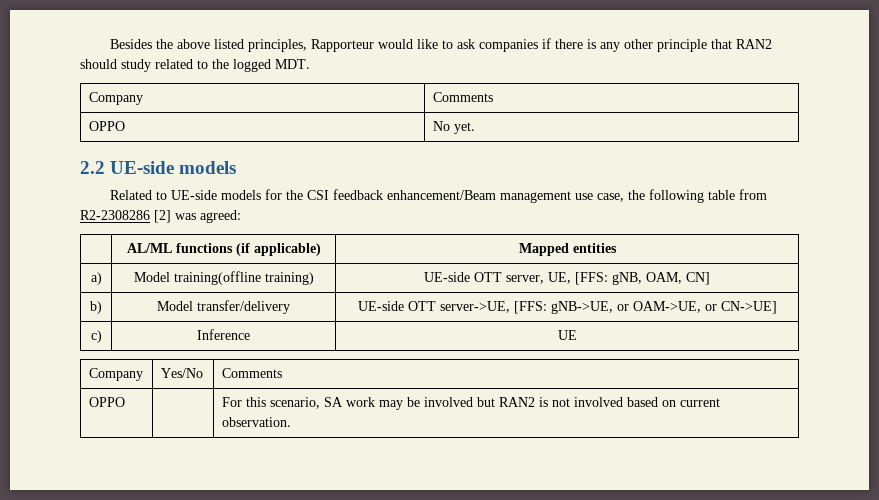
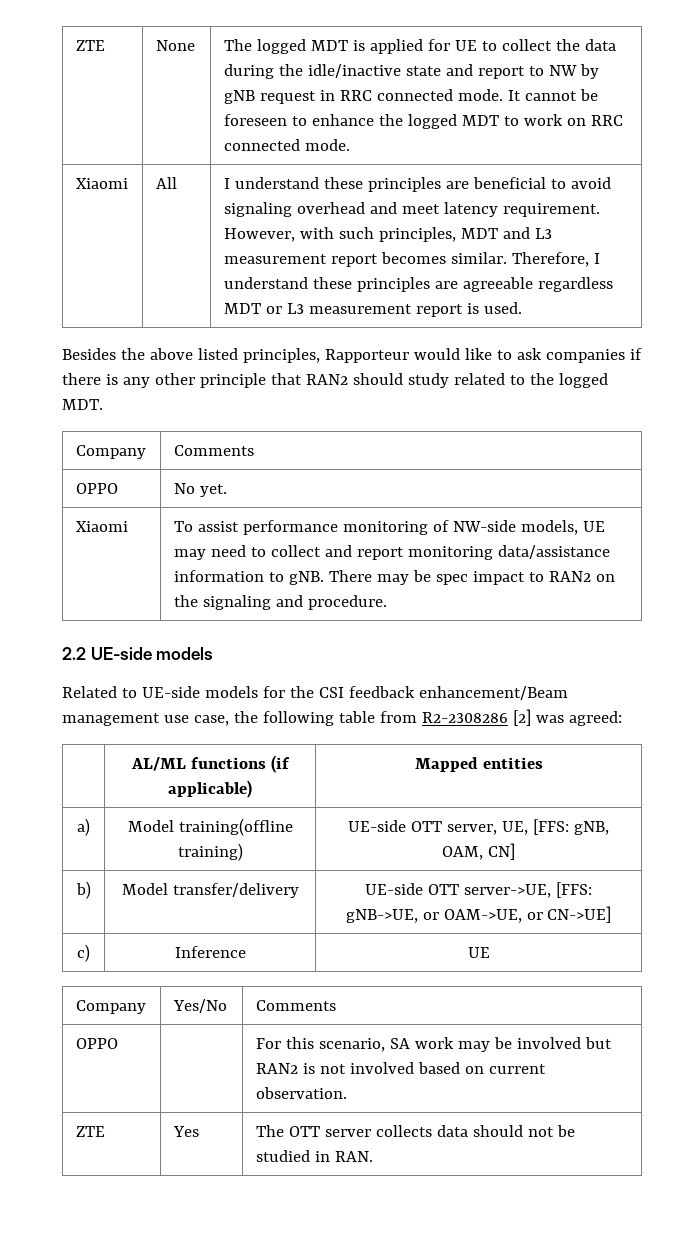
(109, 44) none -> [75,40,105,51] [155,40,195,51] [223,39,616,54] [223,64,599,79] [223,89,598,104] [223,114,623,129] [223,139,350,151] [75,178,128,189] [155,177,177,189] [223,177,611,192] [223,202,600,217] [223,227,552,242] [223,252,600,267] [223,277,613,292] [223,302,522,317] ZTE | None | The logged MDT is applied for UE to collect the data during the idle/inactive state and report to NW by gNB request in RRC connected mode. It cannot be foreseen to enhance the logged MDT to work on RRC connected mode. // Xiaomi | All | I understand these principles are beneficial to avoid signaling overhead and meet latency requirement. However, with such principles, MDT and L3 measurement report becomes similar. Therefore, I understand these principles are agreeable regardless MDT or L3 measurement report is used. //
(475, 128) none -> [75,521,128,532] [173,520,605,535] [173,545,610,560] [173,570,615,585] [173,595,387,610] // Xiaomi | To assist performance monitoring of NW-side models, UE may need to collect and report monitoring data/assistance information to gNB. There may be spec impact to RAN2 on the signaling and procedure.
(291, 422) none -> [75,1126,105,1137] [172,1126,199,1137] [255,1125,575,1137] [255,1150,373,1162] // ZTE | Yes | The OTT server collects data should not be studied in RAN.

